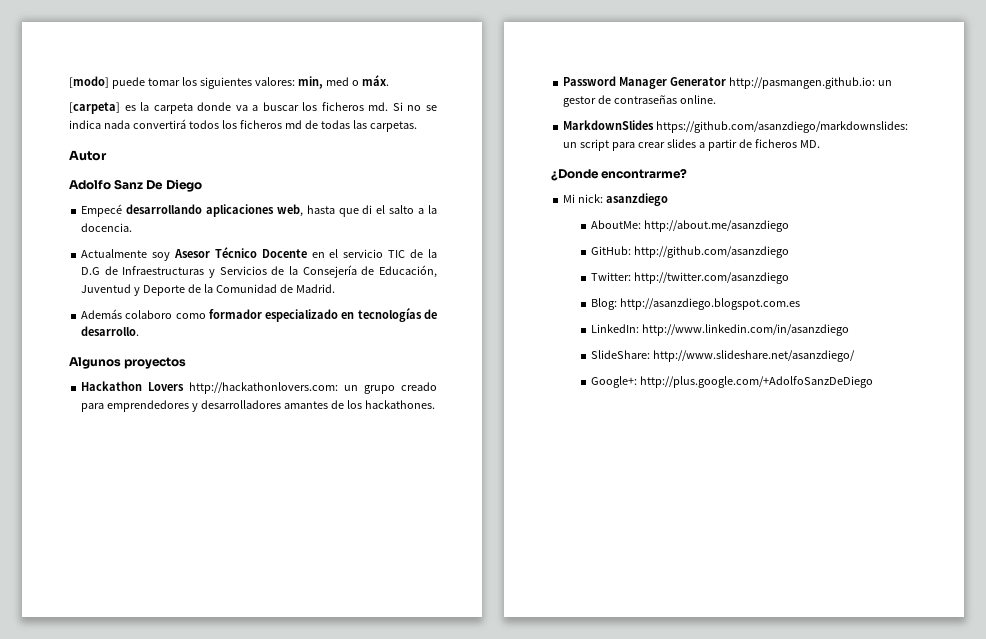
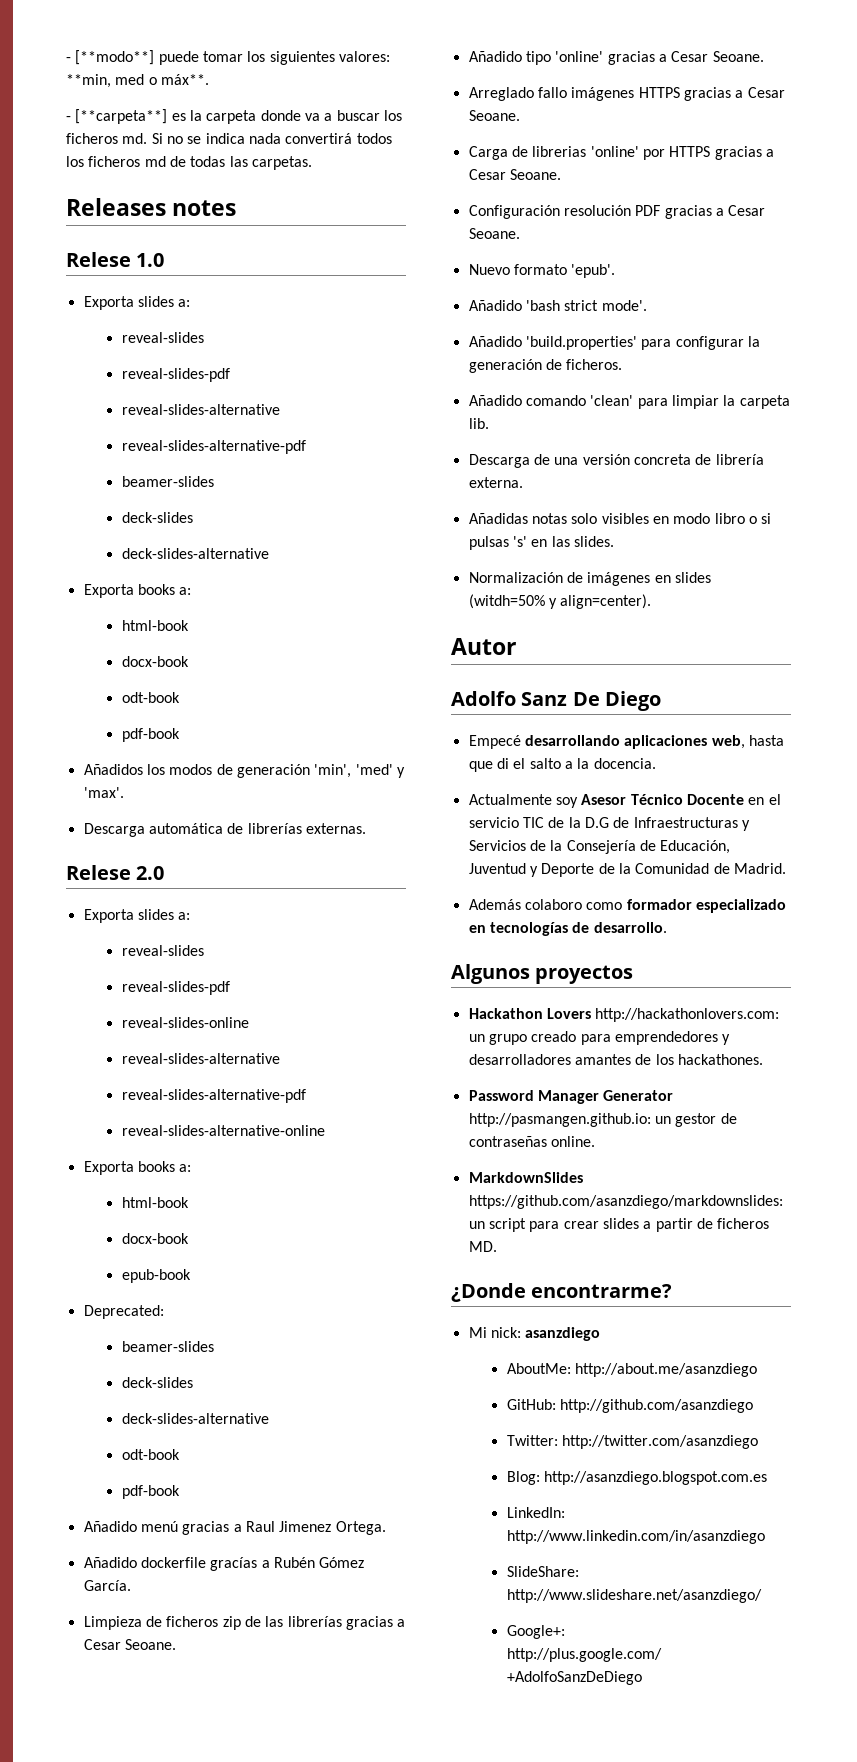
[69,76,109,88] [modo] -> [66,50,155,65] - [**modo**]
[297,76,323,89] min, -> [66,74,111,88] **min,
[361,75,389,86] [69,102,120,114] máx. // [carpeta] -> [160,74,209,85] [66,109,168,124] máx**. // - [**carpeta**]
(417, 126) none -> [66,198,237,216] [66,252,165,267] [83,296,191,310] [121,332,204,343] [121,368,230,382] [121,404,280,415] [121,440,306,454] [121,476,214,487] [121,512,193,523] [121,548,269,559] [83,584,192,598] [121,620,189,631] [121,656,189,667] [121,692,180,703] [121,728,180,742] [83,764,405,778] [83,787,124,798] [83,823,366,837] [66,865,165,880] [83,909,191,923] [121,945,204,956] [121,981,230,995] [121,1017,249,1028] [121,1053,280,1064] [121,1089,306,1103] [121,1125,325,1136] [83,1161,192,1175] [121,1197,189,1208] [121,1233,189,1244] [121,1269,191,1283] [83,1305,164,1319] [121,1341,214,1352] [121,1377,193,1388] [121,1413,269,1424] [121,1449,180,1460] [121,1485,180,1499] [83,1521,386,1535] [83,1557,365,1571] [83,1580,131,1591] [83,1616,406,1630] [83,1639,176,1650] [468,51,764,65] [468,87,785,101] [468,110,520,121] [468,146,774,160] [468,169,561,180] [468,205,766,219] [468,228,520,239] [468,264,616,278] [468,300,647,311] [468,336,760,350] [468,359,623,373] [468,395,790,409] [468,418,489,429] [468,454,764,468] [468,477,523,488] [468,513,772,524] [468,536,614,550] [468,572,711,586] [468,594,652,609] // Releases notes // Relese 1.0 // Exporta slides a: // reveal-slides // reveal-slides-pdf // reveal-slides-alternative // reveal-slides-alternative-pdf // beamer-slides // deck-slides // deck-slides-alternative // Exporta books a: // html-book // docx-book // odt-book // pdf-book // Añadidos los modos de generación 'min', 'med' y 'max'. // Descarga automática de librerías externas. // Relese 2.0 // Exporta slides a: // reveal-slides // reveal-slides-pdf // reveal-slides-online // reveal-slides-alternative // reveal-slides-alternative-pdf // reveal-slides-alternative-online // Exporta books a: // html-book // docx-book // epub-book // Deprecated: // beamer-slides // deck-slides // deck-slides-alternative // odt-book // pdf-book // Añadido menú gracias a Raul Jimenez Ortega. // Añadido dockerfile gracías a Rubén Gómez García. // Limpieza de ficheros zip de las librerías gracias a Cesar Seoane. // Añadido tipo 'online' gracias a Cesar Seoane. // Arreglado fallo imágenes HTTPS gracias a Cesar Seoane. // Carga de librerias 'online' por HTTPS gracias a Cesar Seoane. // Configuración resolución PDF gracias a Cesar Seoane. // Nuevo formato 'epub'. // Añadido 'bash strict mode'. // Añadido 'build.properties' para configurar la generación de ficheros. // Añadido comando 'clean' para limpiar la carpeta lib. // Descarga de una versión concreta de librería externa. // Añadidas notas solo visibles en modo libro o si pulsas 's' en las slides. // Normalización de imágenes en slides (witdh=50% y align=center).

